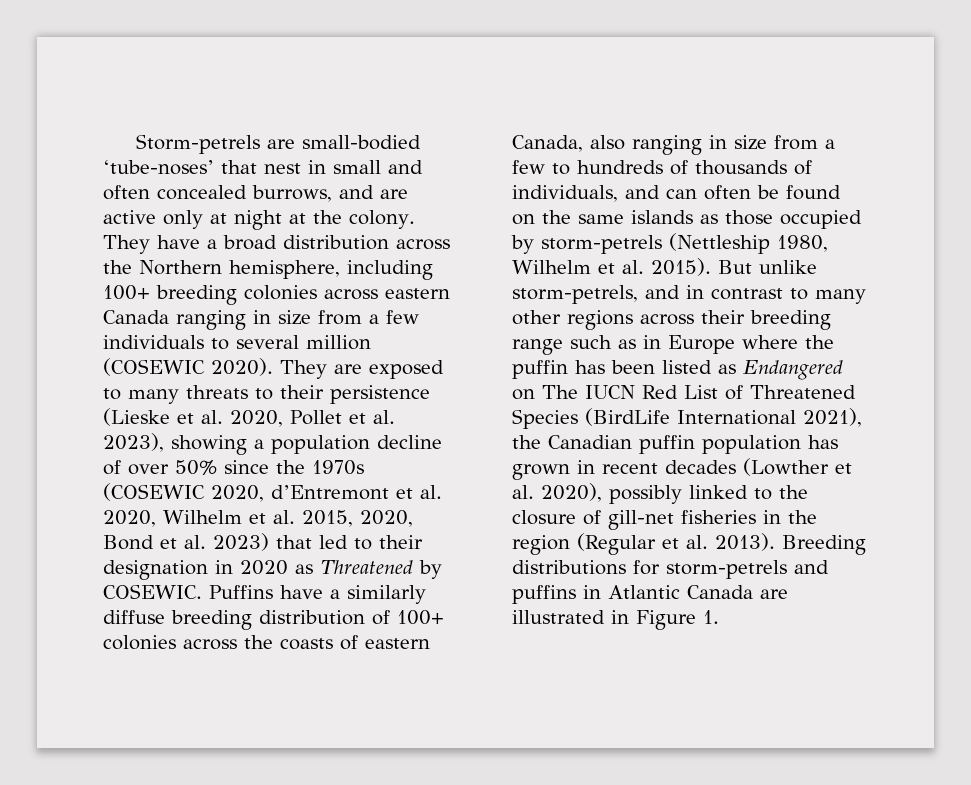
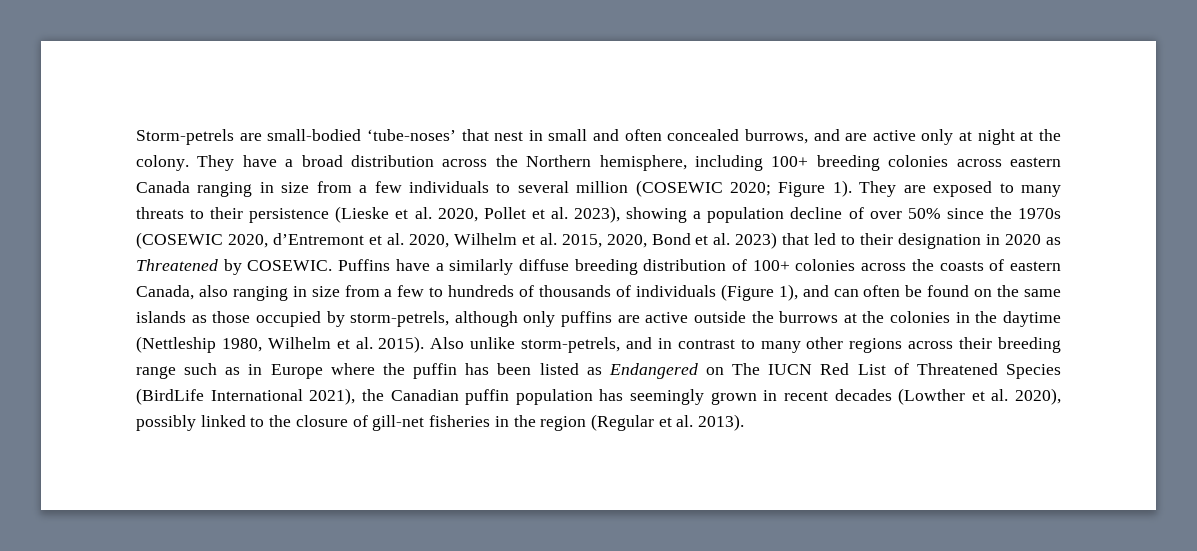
[211,358,273,376] 2020). -> [730,180,852,197] 2020; Figure 1).
[512,185,618,202] individuals, -> [635,284,798,301] individuals (Figure 1),
[541,235,662,254] storm-petrels -> [350,311,1062,327] storm-petrels, although only puffins are active outside the burrows at the colonies in the daytime
[718,260,752,274] But -> [430,337,465,349] Also
(838, 442) none -> [630,389,704,405] seemingly
[782,535,866,555] [512,560,829,579] [512,585,788,604] [512,610,719,630] Breeding distributions for storm-petrels and puffins in Atlantic Canada are illustrated in Figure 1. -> (745, 422) none

